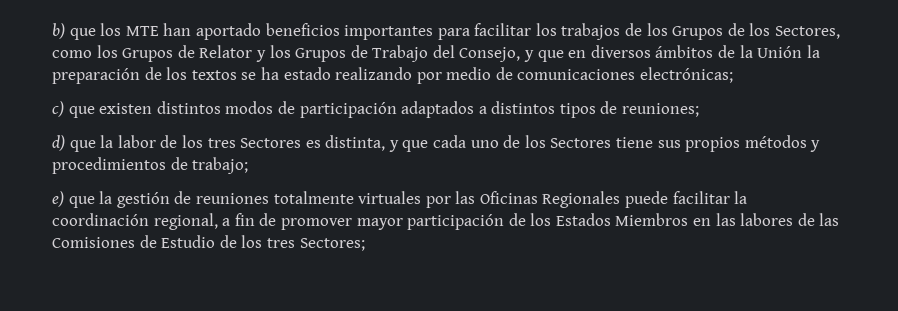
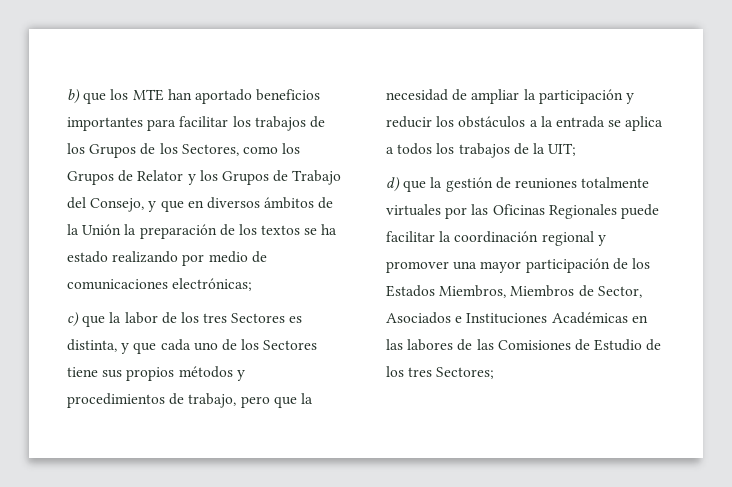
[99,101,700,118] [52,135,96,152] existen distintos modos de participación adaptados a distintos tipos de reuniones; // d) que -> (106, 321) none
[192,157,249,174] [52,191,64,207] trabajo; // e) -> [188,393,313,408] [386,89,634,104] [386,116,664,131] [386,143,577,158] [386,177,400,192] trabajo, pero que la necesidad de ampliar la participación y reducir los obstáculos a la entrada se aplica a todos los trabajos de la UIT; // d)
[153,213,352,230] regional, a fin de promover -> [541,231,606,246] [386,261,478,273] regional y promover una
[615,213,689,226] Miembros -> [439,285,642,298] [386,312,628,324] Miembros, Miembros de Sector, Asociados e Instituciones Académicas

